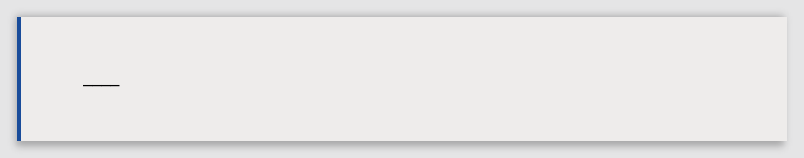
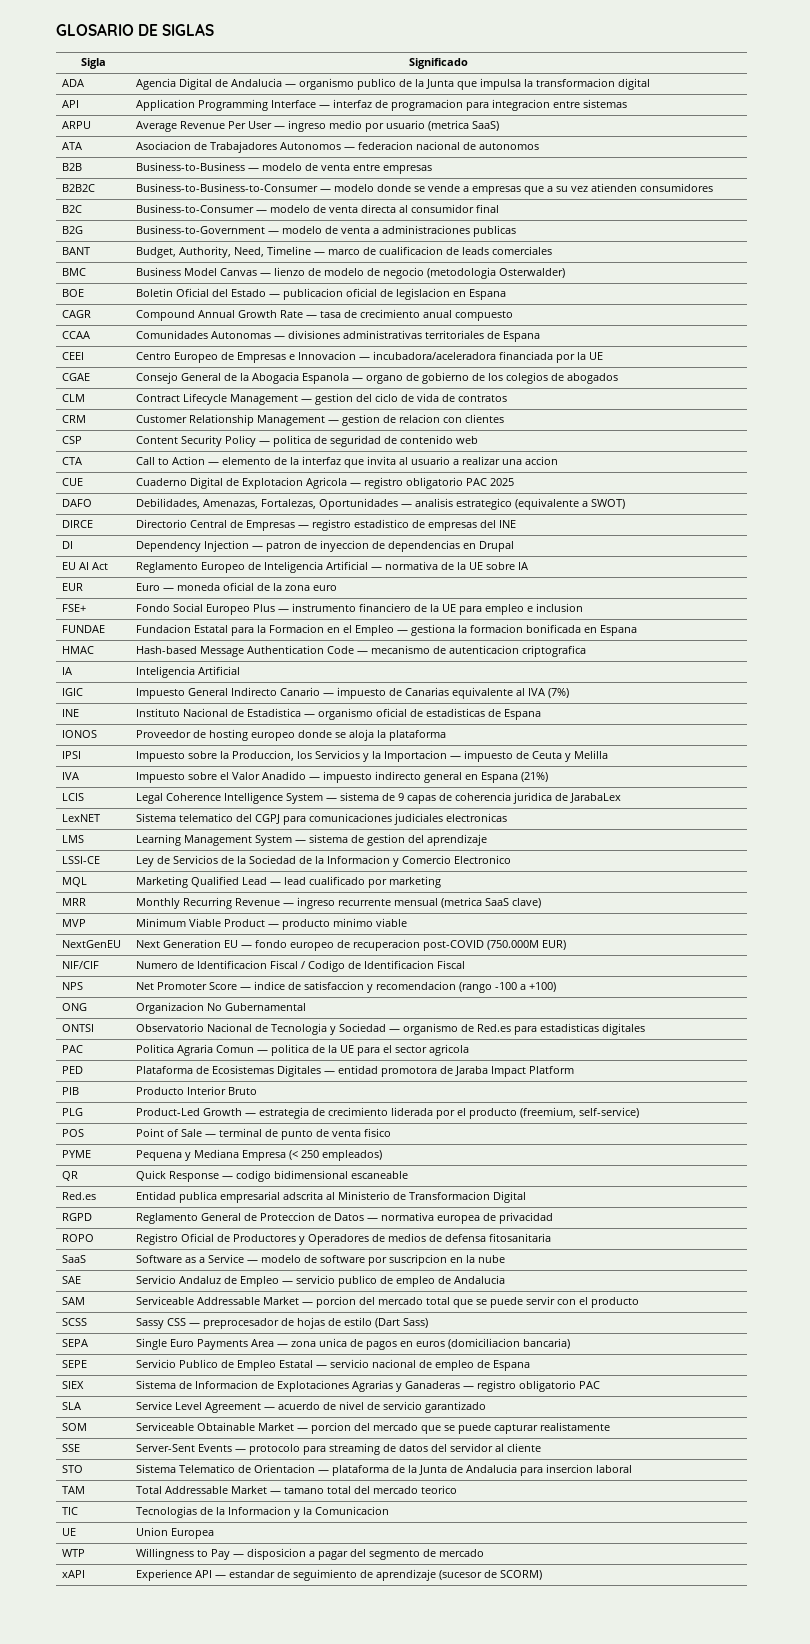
[83,84,120,87] ____ -> [56,23,215,36] [81,58,106,69] [409,58,468,69] [62,79,85,87] [136,78,651,90] [62,100,80,108] [136,99,628,111] [62,121,92,129] [136,120,500,132] [62,142,83,150] [136,141,540,153] [62,163,83,171] [136,162,433,174] [62,184,96,192] [136,183,714,195] [62,205,83,213] [136,204,500,213] [62,226,84,234] [136,225,517,237] [62,247,91,255] [136,246,553,258] [62,268,87,276] [136,267,566,279] [62,289,85,297] [136,288,507,300] [62,310,92,318] [136,309,514,321] [62,331,91,339] [136,330,541,342] [62,352,85,360] [136,351,604,363] [62,373,91,381] [136,372,619,384] [62,394,86,402] [136,393,508,405] [62,415,87,423] [136,414,505,426] [62,436,83,444] [136,435,479,447] [62,457,83,465] [136,456,559,468] [62,478,84,486] [136,477,515,489] [62,499,93,507] [136,498,626,510] [62,520,94,528] [136,519,517,531] [62,541,74,549] [136,540,515,552] [62,562,109,570] [136,561,529,573] [62,583,84,591] [136,582,338,591] [62,604,87,612] [136,603,584,615] [62,625,106,633] [136,624,638,636] [62,646,95,654] [136,645,587,657] [62,667,73,675] [136,666,241,678] [62,688,84,696] [136,687,570,699] [62,709,80,717] [136,708,542,720] [62,730,98,738] [136,729,447,741] [62,751,82,759] [136,750,609,762] [62,772,80,780] [136,771,549,783] [62,793,85,801] [136,792,622,804] [62,814,101,822] [136,813,508,825] [62,835,85,843] [136,834,488,846] [62,856,101,864] [136,855,512,867] [62,877,88,887] [136,876,442,888] [62,898,87,906] [136,897,542,909] [62,919,87,927] [136,918,408,930] [62,940,122,948] [136,939,567,951] [62,961,100,969] [136,960,466,972] [62,982,84,990] [136,981,557,993] [62,1003,88,1011] [136,1002,307,1014] [62,1024,95,1032] [136,1023,646,1035] [62,1045,84,1053] [136,1044,470,1056] [62,1066,84,1074] [136,1065,575,1077] [62,1087,80,1095] [136,1086,258,1095] [62,1108,84,1116] [136,1107,640,1119] [62,1129,85,1137] [136,1128,392,1140] [62,1150,92,1158] [136,1149,383,1161] [62,1171,79,1181] [136,1170,409,1182] [62,1192,97,1200] [136,1191,527,1203] [62,1213,93,1221] [136,1212,554,1224] [62,1234,95,1242] [136,1233,552,1245] [62,1255,87,1263] [136,1254,506,1266] [62,1276,82,1284] [136,1275,506,1287] [62,1297,86,1305] [136,1296,640,1308] [62,1318,88,1326] [136,1317,429,1329] [62,1339,89,1347] [136,1338,571,1350] [62,1360,88,1368] [136,1359,531,1371] [62,1381,85,1389] [136,1380,601,1392] [62,1402,82,1410] [136,1401,487,1413] [62,1423,88,1431] [136,1422,611,1434] [62,1444,81,1452] [136,1443,542,1455] [62,1465,84,1473] [136,1464,633,1476] [62,1486,86,1494] [136,1485,458,1494] [62,1507,79,1515] [136,1506,390,1518] [62,1528,77,1536] [136,1527,215,1539] [62,1549,86,1557] [136,1548,485,1560] [62,1570,86,1578] [136,1569,543,1581] GLOSARIO DE SIGLAS // Sigla | Significado // ADA | Agencia Digital de Andalucia — organismo publico de la Junta que impulsa la transformacion digital // API | Application Programming Interface — interfaz de programacion para integracion entre sistemas // ARPU | Average Revenue Per User — ingreso medio por usuario (metrica SaaS) // ATA | Asociacion de Trabajadores Autonomos — federacion nacional de autonomos // B2B | Business-to-Business — modelo de venta entre empresas // B2B2C | Business-to-Business-to-Consumer — modelo donde se vende a empresas que a su vez atienden consumidores // B2C | Business-to-Consumer — modelo de venta directa al consumidor final // B2G | Business-to-Government — modelo de venta a administraciones publicas // BANT | Budget, Authority, Need, Timeline — marco de cualificacion de leads comerciales // BMC | Business Model Canvas — lienzo de modelo de negocio (metodologia Osterwalder) // BOE | Boletin Oficial del Estado — publicacion oficial de legislacion en Espana // CAGR | Compound Annual Growth Rate — tasa de crecimiento anual compuesto // CCAA | Comunidades Autonomas — divisiones administrativas territoriales de Espana // CEEI | Centro Europeo de Empresas e Innovacion — incubadora/aceleradora financiada por la UE // CGAE | Consejo General de la Abogacia Espanola — organo de gobierno de los colegios de abogados // CLM | Contract Lifecycle Management — gestion del ciclo de vida de contratos // CRM | Customer Relationship Management — gestion de relacion con clientes // CSP | Content Security Policy — politica de seguridad de contenido web // CTA | Call to Action — elemento de la interfaz que invita al usuario a realizar una accion // CUE | Cuaderno Digital de Explotacion Agricola — registro obligatorio PAC 2025 // DAFO | Debilidades, Amenazas, Fortalezas, Oportunidades — analisis estrategico (equivalente a SWOT) // DIRCE | Directorio Central de Empresas — registro estadistico de empresas del INE // DI | Dependency Injection — patron de inyeccion de dependencias en Drupal // EU AI Act | Reglamento Europeo de Inteligencia Artificial — normativa de la UE sobre IA // EUR | Euro — moneda oficial de la zona euro // FSE+ | Fondo Social Europeo Plus — instrumento financiero de la UE para empleo e inclusion // FUNDAE | Fundacion Estatal para la Formacion en el Empleo — gestiona la formacion bonificada en Espana // HMAC | Hash-based Message Authentication Code — mecanismo de autenticacion criptografica // IA | Inteligencia Artificial // IGIC | Impuesto General Indirecto Canario — impuesto de Canarias equivalente al IVA (7%) // INE | Instituto Nacional de Estadistica — organismo oficial de estadisticas de Espana // IONOS | Proveedor de hosting europeo donde se aloja la plataforma // IPSI | Impuesto sobre la Produccion, los Servicios y la Importacion — impuesto de Ceuta y Melilla // IVA | Impuesto sobre el Valor Anadido — impuesto indirecto general en Espana (21%) // LCIS | Legal Coherence Intelligence System — sistema de 9 capas de coherencia juridica de JarabaLex // LexNET | Sistema telematico del CGPJ para comunicaciones judiciales electronicas // LMS | Learning Management System — sistema de gestion del aprendizaje // LSSI-CE | Ley de Servicios de la Sociedad de la Informacion y Comercio Electronico // MQL | Marketing Qualified Lead — lead cualificado por marketing // MRR | Monthly Recurring Revenue — ingreso recurrente mensual (metrica SaaS clave) // MVP | Minimum Viable Product — producto minimo viable // NextGenEU | Next Generation EU — fondo europeo de recuperacion post-COVID (750.000M EUR) // NIF/CIF | Numero de Identificacion Fiscal / Codigo de Identificacion Fiscal // NPS | Net Promoter Score — indice de satisfaccion y recomendacion (rango -100 a +100) // ONG | Organizacion No Gubernamental // ONTSI | Observatorio Nacional de Tecnologia y Sociedad — organismo de Red.es para estadisticas digitales // PAC | Politica Agraria Comun — politica de la UE para el sector agricola // PED | Plataforma de Ecosistemas Digitales — entidad promotora de Jaraba Impact Platform // PIB | Producto Interior Bruto // PLG | Product-Led Growth — estrategia de crecimiento liderada por el producto (freemium, self-service) // POS | Point of Sale — terminal de punto de venta fisico // PYME | Pequena y Mediana Empresa (< 250 empleados) // QR | Quick Response — codigo bidimensional escaneable // Red.es | Entidad publica empresarial adscrita al Ministerio de Transformacion Digital // RGPD | Reglamento General de Proteccion de Datos — normativa europea de privacidad // ROPO | Registro Oficial de Productores y Operadores de medios de defensa fitosanitaria // SaaS | Software as a Service — modelo de software por suscripcion en la nube // SAE | Servicio Andaluz de Empleo — servicio publico de empleo de Andalucia // SAM | Serviceable Addressable Market — porcion del mercado total que se puede servir con el producto // SCSS | Sassy CSS — preprocesador de hojas de estilo (Dart Sass) // SEPA | Single Euro Payments Area — zona unica de pagos en euros (domiciliacion bancaria) // SEPE | Servicio Publico de Empleo Estatal — servicio nacional de empleo de Espana // SIEX | Sistema de Informacion de Explotaciones Agrarias y Ganaderas — registro obligatorio PAC // SLA | Service Level Agreement — acuerdo de nivel de servicio garantizado // SOM | Serviceable Obtainable Market — porcion del mercado que se puede capturar realistamente // SSE | Server-Sent Events — protocolo para streaming de datos del servidor al cliente // STO | Sistema Telematico de Orientacion — plataforma de la Junta de Andalucia para insercion laboral // TAM | Total Addressable Market — tamano total del mercado teorico // TIC | Tecnologias de la Informacion y la Comunicacion // UE | Union Europea // WTP | Willingness to Pay — disposicion a pagar del segmento de mercado // xAPI | Experience API — estandar de seguimiento de aprendizaje (sucesor de SCORM)

